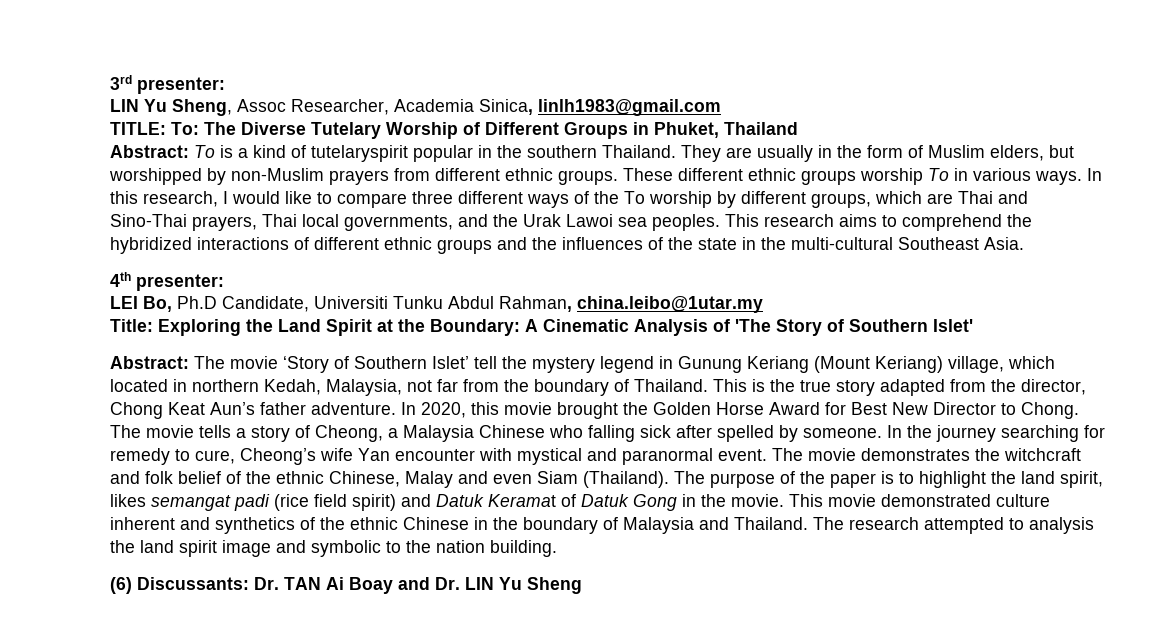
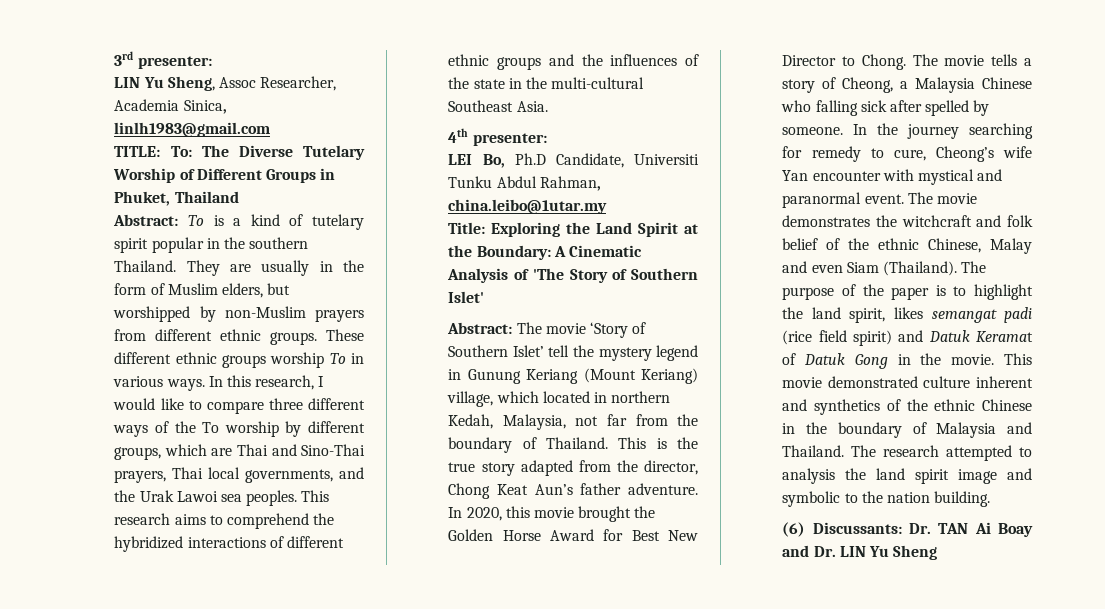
[310,145,408,162] tutelaryspirit -> [312,214,365,230] [114,238,149,253] tutelary spirit

